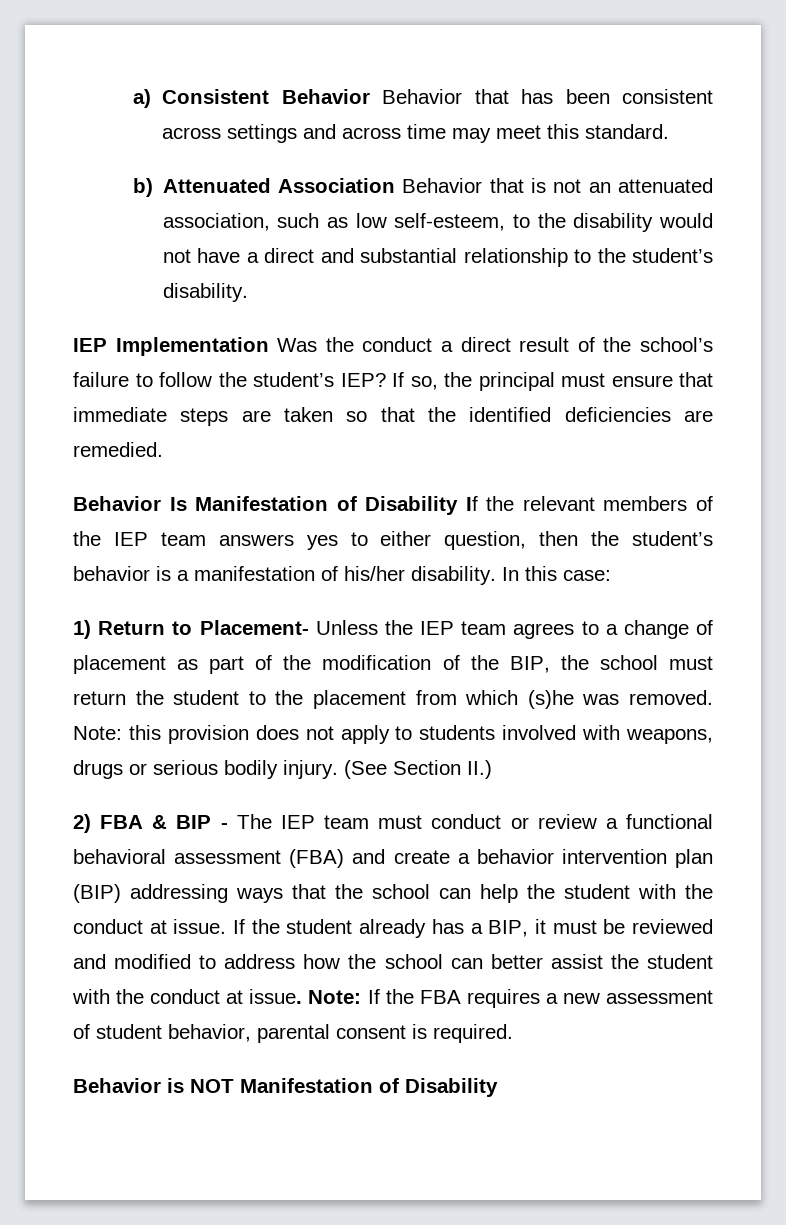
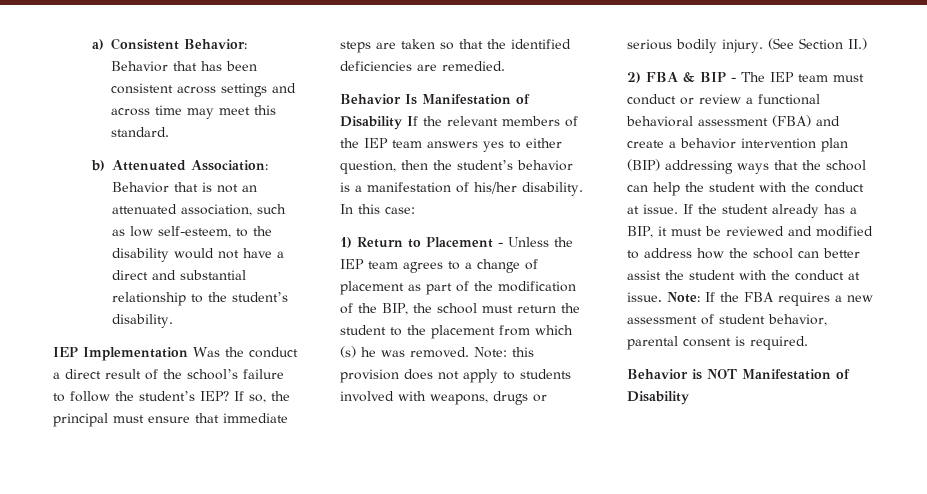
[281,89,370,104] Behavior -> [183,39,247,49] Behavior:
[278,178,396,193] Association -> [190,160,268,171] Association:
[199,620,309,635] Placement- -> [426,237,503,248] Placement -
[527,690,574,709] (s)he -> [340,346,376,358] (s) he

